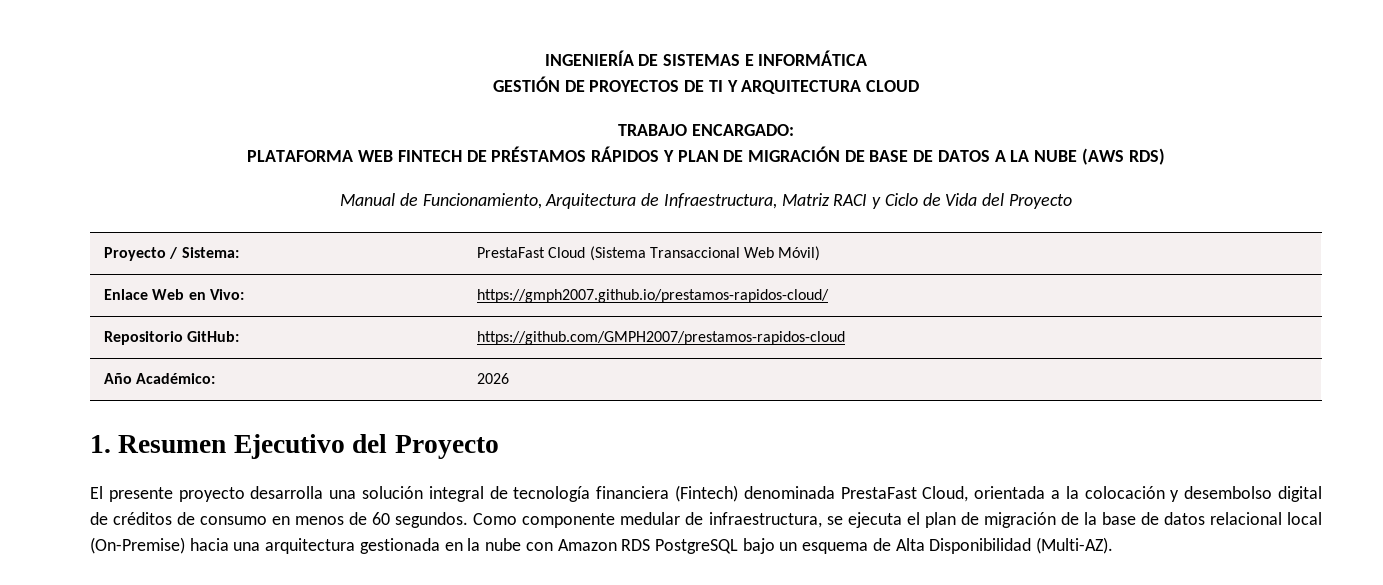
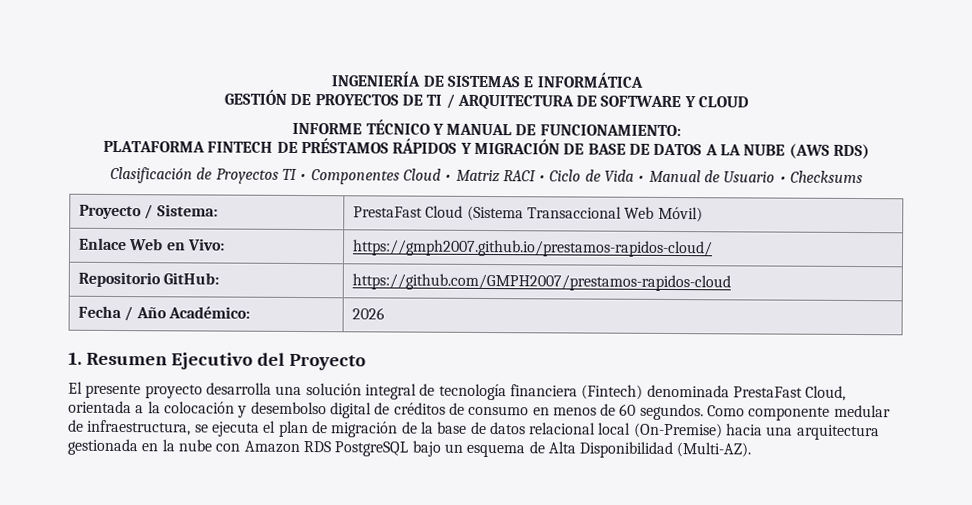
[726,80,920,94] [618,124,794,136] Y ARQUITECTURA CLOUD // TRABAJO ENCARGADO: -> [445,93,750,110] [292,119,681,137] / ARQUITECTURA DE SOFTWARE Y CLOUD // INFORME TÉCNICO Y MANUAL DE FUNCIONAMIENTO:
[358,150,394,162] WEB -> (206, 146) none
[677,150,744,162] PLAN DE -> (472, 148) none
[340,193,777,209] Manual de Funcionamiento, Arquitectura de Infraestructura, -> [109,166,453,185] Clasificación de Proyectos TI • Componentes Cloud •
[872,197,882,209] y -> [538,175,547,182] •
[981,193,1072,209] del Proyecto -> [637,169,864,184] • Manual de Usuario • Checksums
(845, 338) none -> [77,305,134,322] Fecha /

